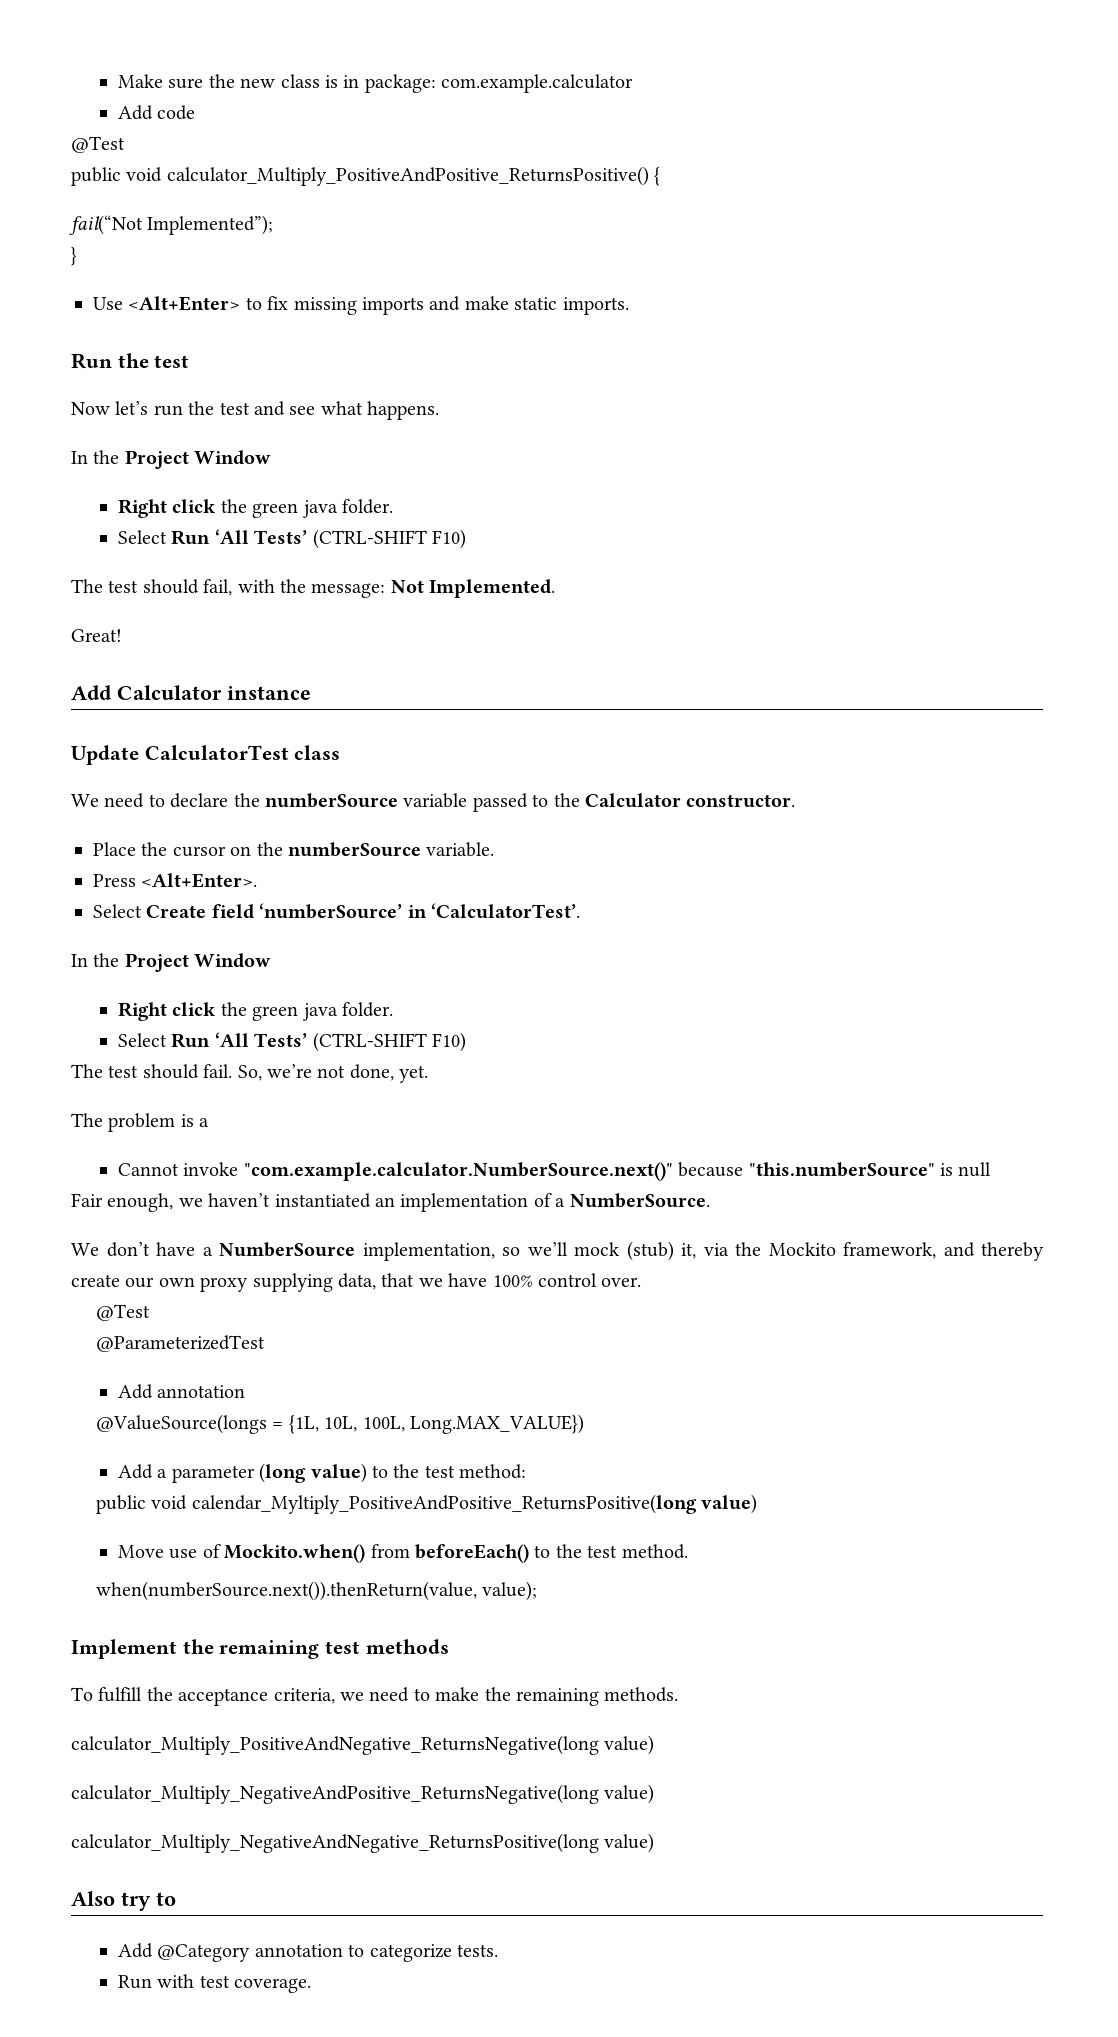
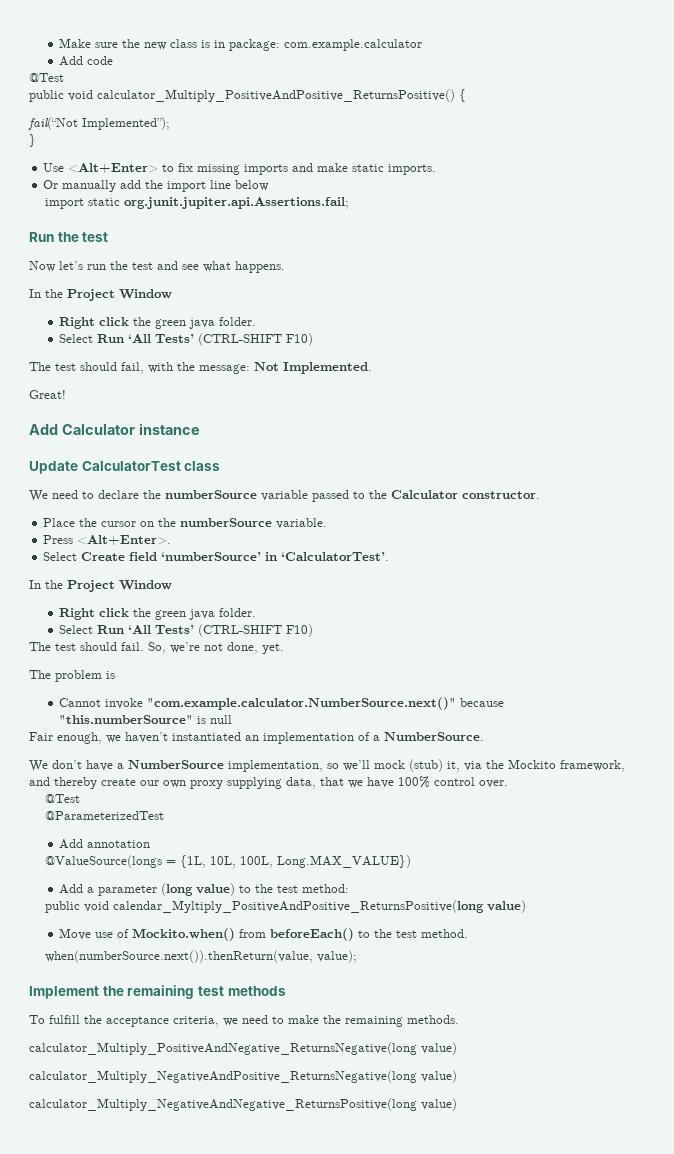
(629, 306) none -> [43,180,270,192] [45,197,350,209] // Or manually add the import line below // import static org.junit.jupiter.api.Assertions.fail;
[199,1118,210,1127] a -> (115, 675) none
[71,1891,176,1911] [117,1943,498,1962] [117,1974,312,1993] // Also try to // Add @Category annotation to categorize tests. // Run with test coverage. -> (457, 1104) none

